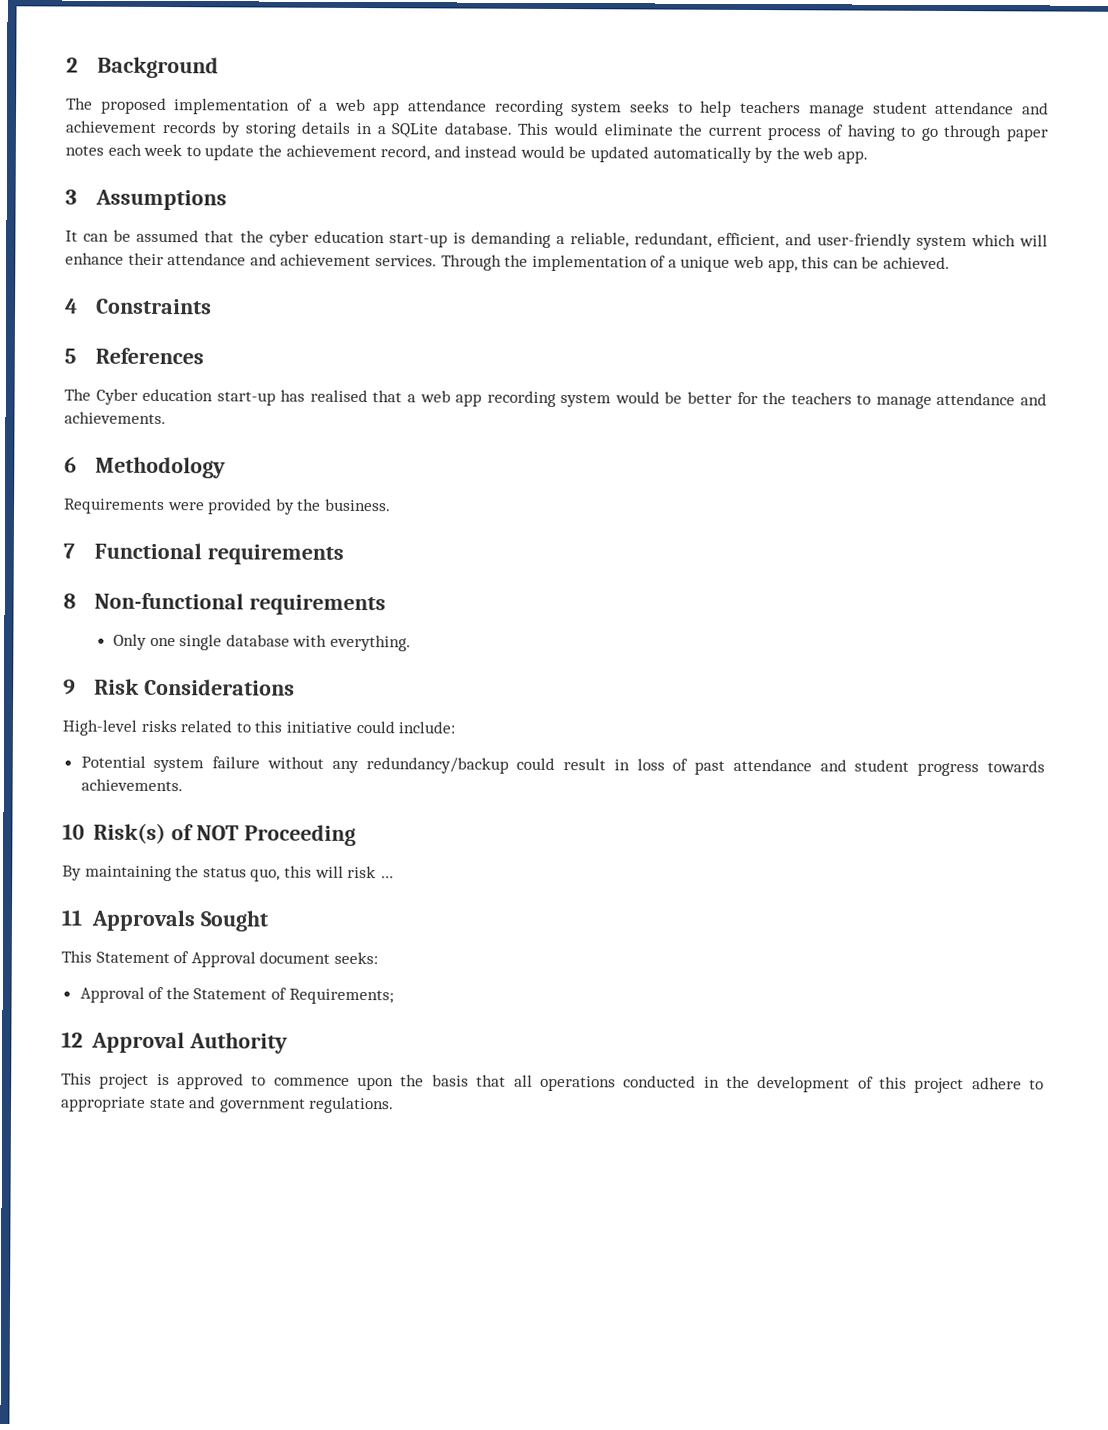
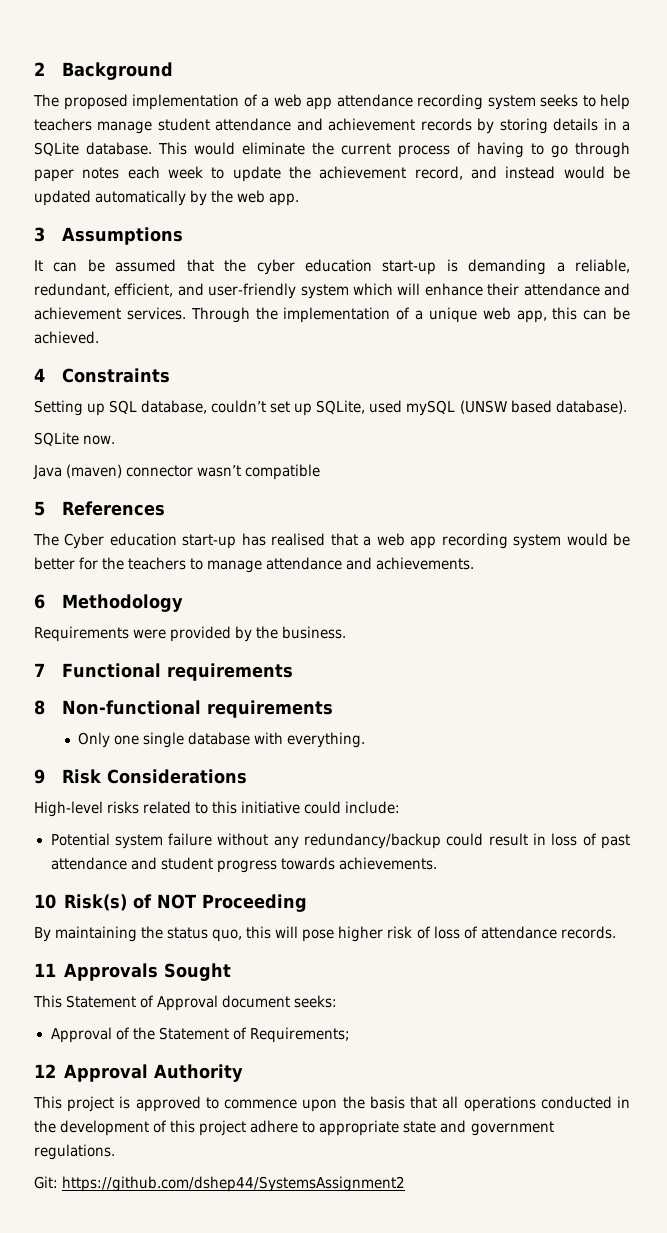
(213, 306) none -> [34,400,627,416] [34,432,116,446] [33,464,321,480] // Setting up SQL database, couldn’t set up SQLite, used mySQL (UNSW based database). // SQLite now. // Java (maven) connector wasn’t compatible
[347,865,394,879] risk … -> [302,926,616,942] pose higher risk of loss of attendance records.
(395, 1105) none -> [34,1176,406,1192] // Git: https://github.com/dshep44/SystemsAssignment2

